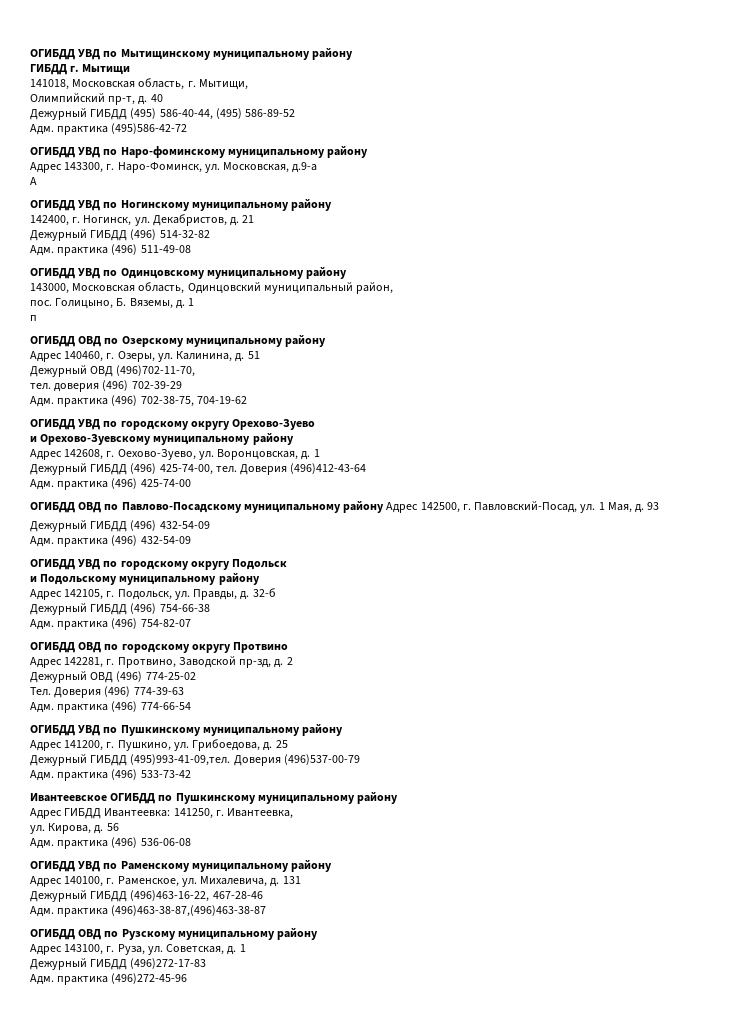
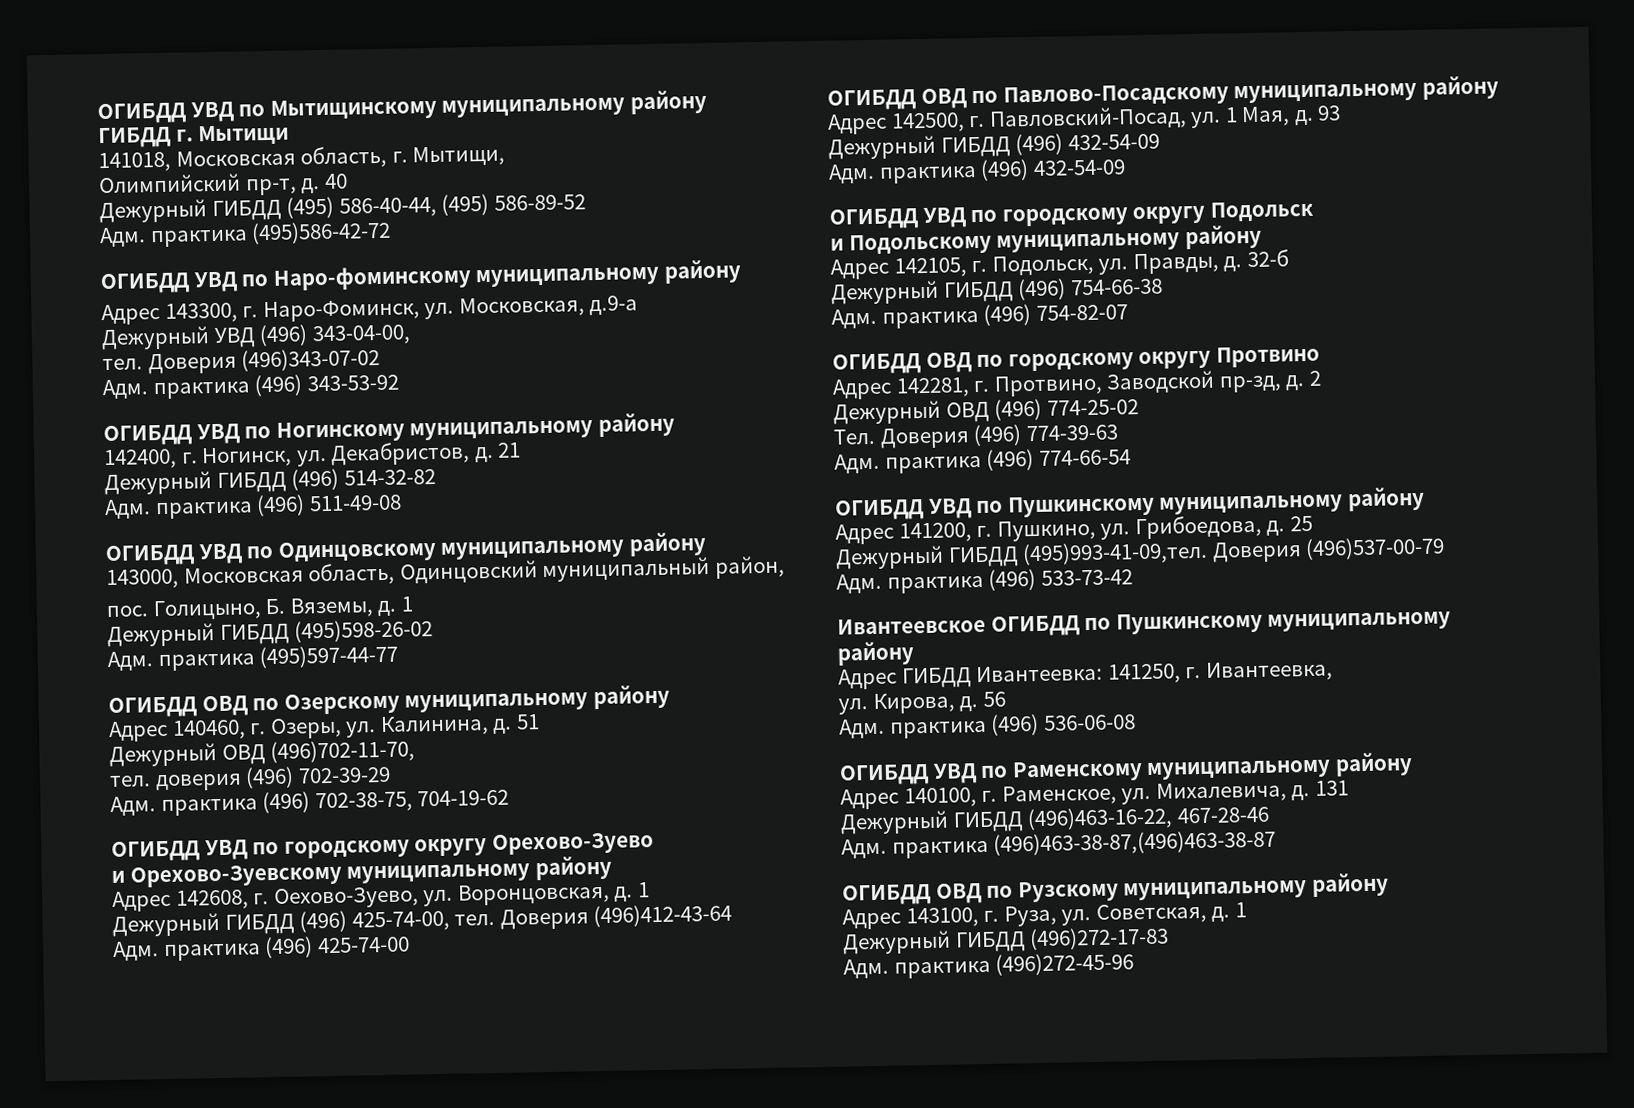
[30,177,37,185] А -> [101,324,411,351] [102,347,381,375] [102,374,399,400] Дежурный УВД (496) 343-04-00, // тел. Доверия (496)343-07-02 // Адм. практика (496) 343-53-92
[30,315,37,321] п -> [107,619,434,648] [107,644,399,672] Дежурный ГИБДД (495)598-26-02 // Адм. практика (495)597-44-77

